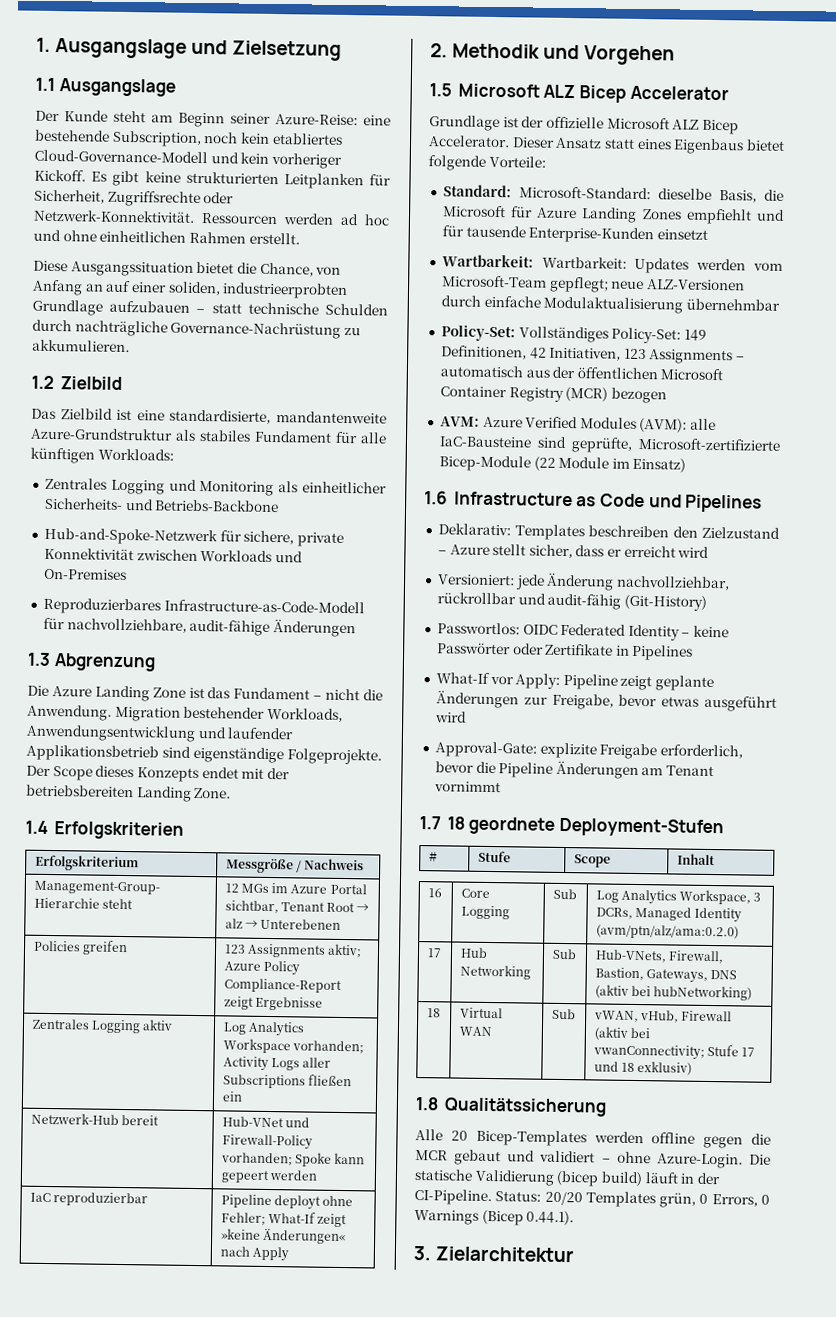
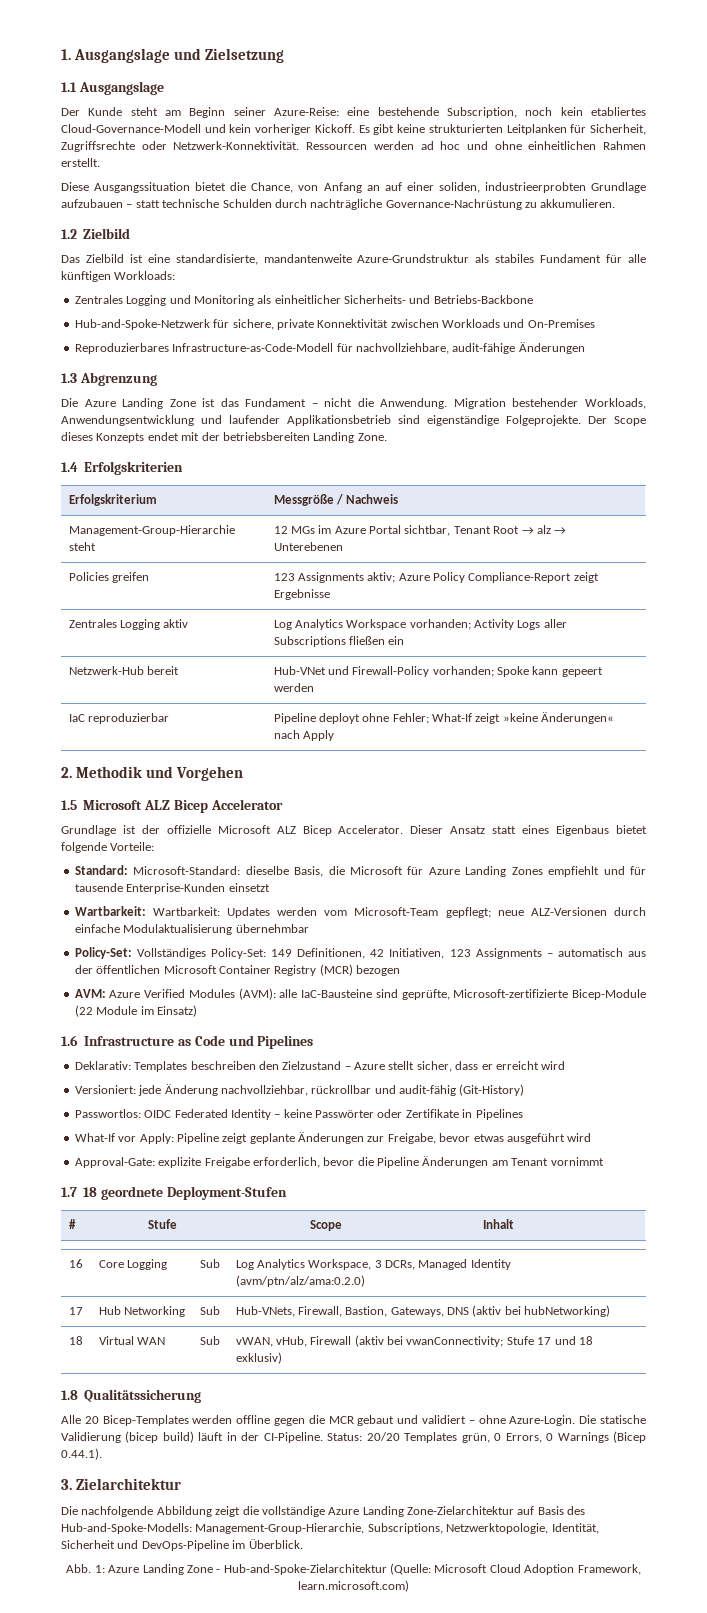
(575, 1254) none -> [61,1506,586,1517] [61,1523,599,1534] [61,1539,303,1551] [66,1563,641,1575] [298,1580,409,1592] // Die nachfolgende Abbildung zeigt die vollständige Azure Landing Zone-Zielarchitektur auf Basis des Hub-and-Spoke-Modells: Management-Group-Hierarchie, Subscriptions, Netzwerktopologie, Identität, Sicherheit und DevOps-Pipeline im Überblick. // Abb. 1: Azure Landing Zone - Hub-and-Spoke-Zielarchitektur (Quelle: Microsoft Cloud Adoption Framework, learn.microsoft.com)

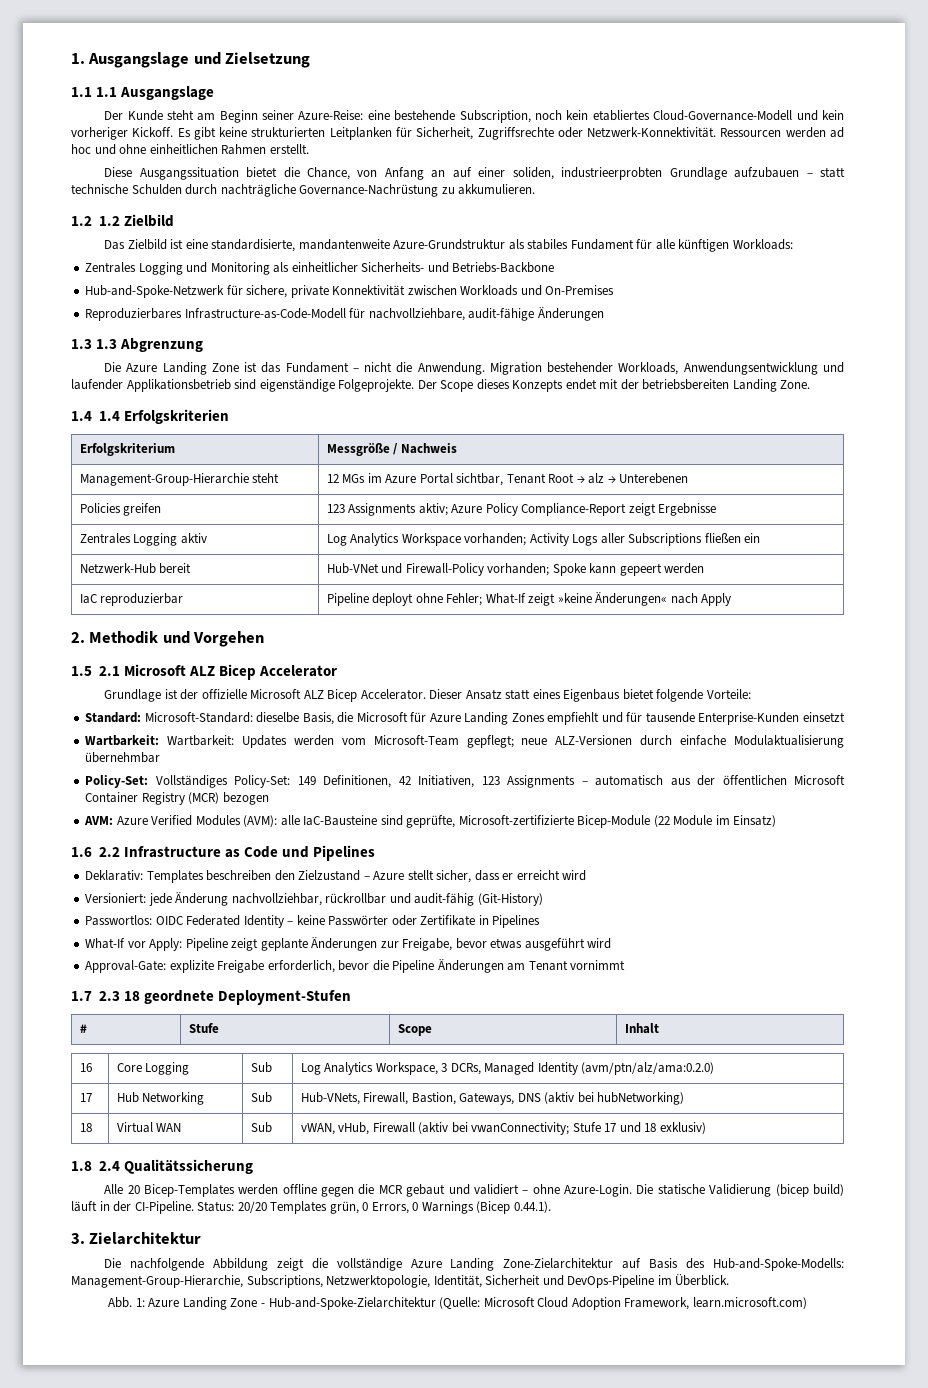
(77, 87) none -> [96,87,118,97] 1.1
(77, 234) none -> [98,216,120,226] 1.2
(77, 378) none -> [96,339,118,349] 1.3
(78, 467) none -> [98,411,120,421] 1.4
(77, 805) none -> [98,666,120,676] 2.1
(78, 1040) none -> [98,847,120,857] 2.2
(77, 1192) none -> [98,991,120,1001] 2.3
(78, 1395) none -> [98,1161,120,1171] 2.4

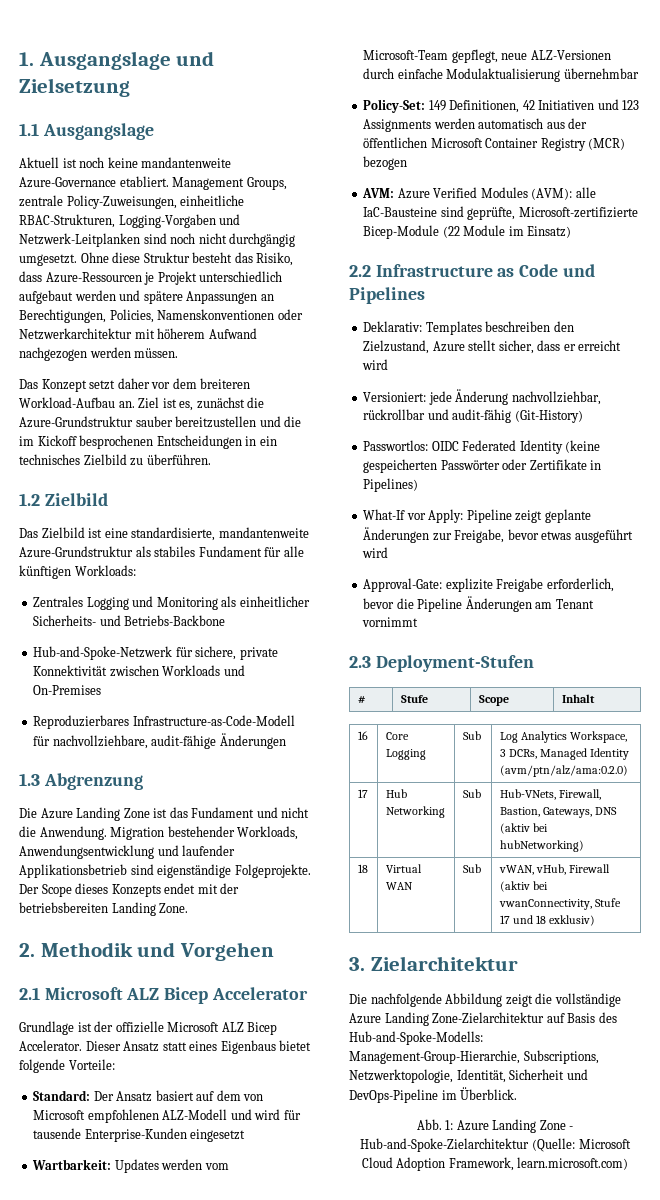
[96,87,118,97] 1.1 -> (39, 129) none
[104,110,845,123] [71,127,845,140] [71,144,309,155] [104,167,845,180] [71,184,536,197] [71,216,92,226] Der Kunde steht am Beginn seiner Azure-Reise: eine bestehende Subscription, noch kein etabliertes Cloud-Governance-Modell und kein vorheriger Kickoff. Es gibt keine strukturierten Leitplanken für Sicherheit, Zugriffsrechte oder Netzwerk-Konnektivität. Ressourcen werden ad hoc und ohne einheitlichen Rahmen erstellt. // Diese Ausgangssituation bietet die Chance, von Anfang an auf einer soliden, industrieerprobten Grundlage aufzubauen – statt technische Schulden durch nachträgliche Governance-Nachrüstung zu akkumulieren. // 1.2 -> [19,157,232,168] [19,176,287,190] [19,195,245,209] [19,214,241,228] [19,233,296,247] [19,252,294,266] [19,271,283,285] [19,290,274,304] [19,309,303,323] [19,328,257,340] [19,347,179,361] [19,378,251,392] [19,397,265,411] [19,416,302,428] [19,435,277,449] [19,454,211,466] Aktuell ist noch keine mandantenweite Azure-Governance etabliert. Management Groups, zentrale Policy-Zuweisungen, einheitliche RBAC-Strukturen, Logging-Vorgaben und Netzwerk-Leitplanken sind noch nicht durchgängig umgesetzt. Ohne diese Struktur besteht das Risiko, dass Azure-Ressourcen je Projekt unterschiedlich aufgebaut werden und spätere Anpassungen an Berechtigungen, Policies, Namenskonventionen oder Netzwerkarchitektur mit höherem Aufwand nachgezogen werden müssen. // Das Konzept setzt daher vor dem breiteren Workload-Aufbau an. Ziel ist es, zunächst die Azure-Grundstruktur sauber bereitzustellen und die im Kickoff besprochenen Entscheidungen in ein technisches Zielbild zu überführen. //
[96,339,118,349] 1.3 -> (40, 779) none
[352,368,359,372] – -> [256,807,278,818] und
[71,409,229,424] [79,443,175,456] [326,443,457,456] [79,473,280,486] [326,473,689,486] [79,503,162,516] [326,503,717,516] [79,533,207,546] [326,533,761,546] [79,563,192,574] [326,563,705,576] [79,593,184,606] [326,592,732,606] // 1.4 1.4 Erfolgskriterien // Erfolgskriterium | Messgröße / Nachweis // Management-Group-Hierarchie steht | 12 MGs im Azure Portal sichtbar, Tenant Root → alz → Unterebenen // Policies greifen | 123 Assignments aktiv; Azure Policy Compliance-Report zeigt Ergebnisse // Zentrales Logging aktiv | Log Analytics Workspace vorhanden; Activity Logs aller Subscriptions fließen ein // Netzwerk-Hub bereit | Hub-VNet und Firewall-Policy vorhanden; Spoke kann gepeert werden // IaC reproduzierbar | Pipeline deployt ohne Fehler; What-If zeigt »keine Änderungen« nach Apply -> (189, 908) none
[71,666,92,676] 1.5 -> (274, 951) none
[144,712,623,725] Microsoft-Standard: dieselbe Basis, die Microsoft für Azure Landing Zones empfiehlt und -> [93,1090,264,1102] [33,1109,281,1123] Der Ansatz basiert auf dem von Microsoft empfohlenen ALZ-Modell und wird
[802,712,845,722] [85,735,235,746] einsetzt // Wartbarkeit: Wartbarkeit: -> [190,1129,246,1142] [32,1159,112,1170] eingesetzt // Wartbarkeit:
[466,735,514,748] gepflegt; -> [451,49,498,63] gepflegt,
[155,775,291,788] Vollständiges Policy-Set: -> (426, 106) none
[418,775,588,788] Initiativen, 123 Assignments – -> [538,99,640,110] [363,118,475,132] Initiativen und 123 Assignments werden
[71,847,92,857] 1.6 -> (572, 232) none
[298,870,370,881] Zielzustand – -> [363,340,430,354] Zielzustand,
[287,915,325,925] – keine -> [565,440,601,453] [363,459,438,473] (keine gespeicherten
[492,915,541,928] Pipelines -> [363,478,419,492] Pipelines)
[71,990,214,1004] 1.7 2.3 18 geordnete -> [349,656,371,668] 2.3
[471,1122,570,1135] vwanConnectivity; -> [498,899,592,910] vwanConnectivity,
[71,1159,253,1174] [104,1184,845,1197] [71,1201,551,1214] // 1.8 2.4 Qualitätssicherung // Alle 20 Bicep-Templates werden offline gegen die MCR gebaut und validiert – ohne Azure-Login. Die statische Validierung (bicep build) läuft in der CI-Pipeline. Status: 20/20 Templates grün, 0 Errors, 0 Warnings (Bicep 0.44.1). -> (595, 920) none

